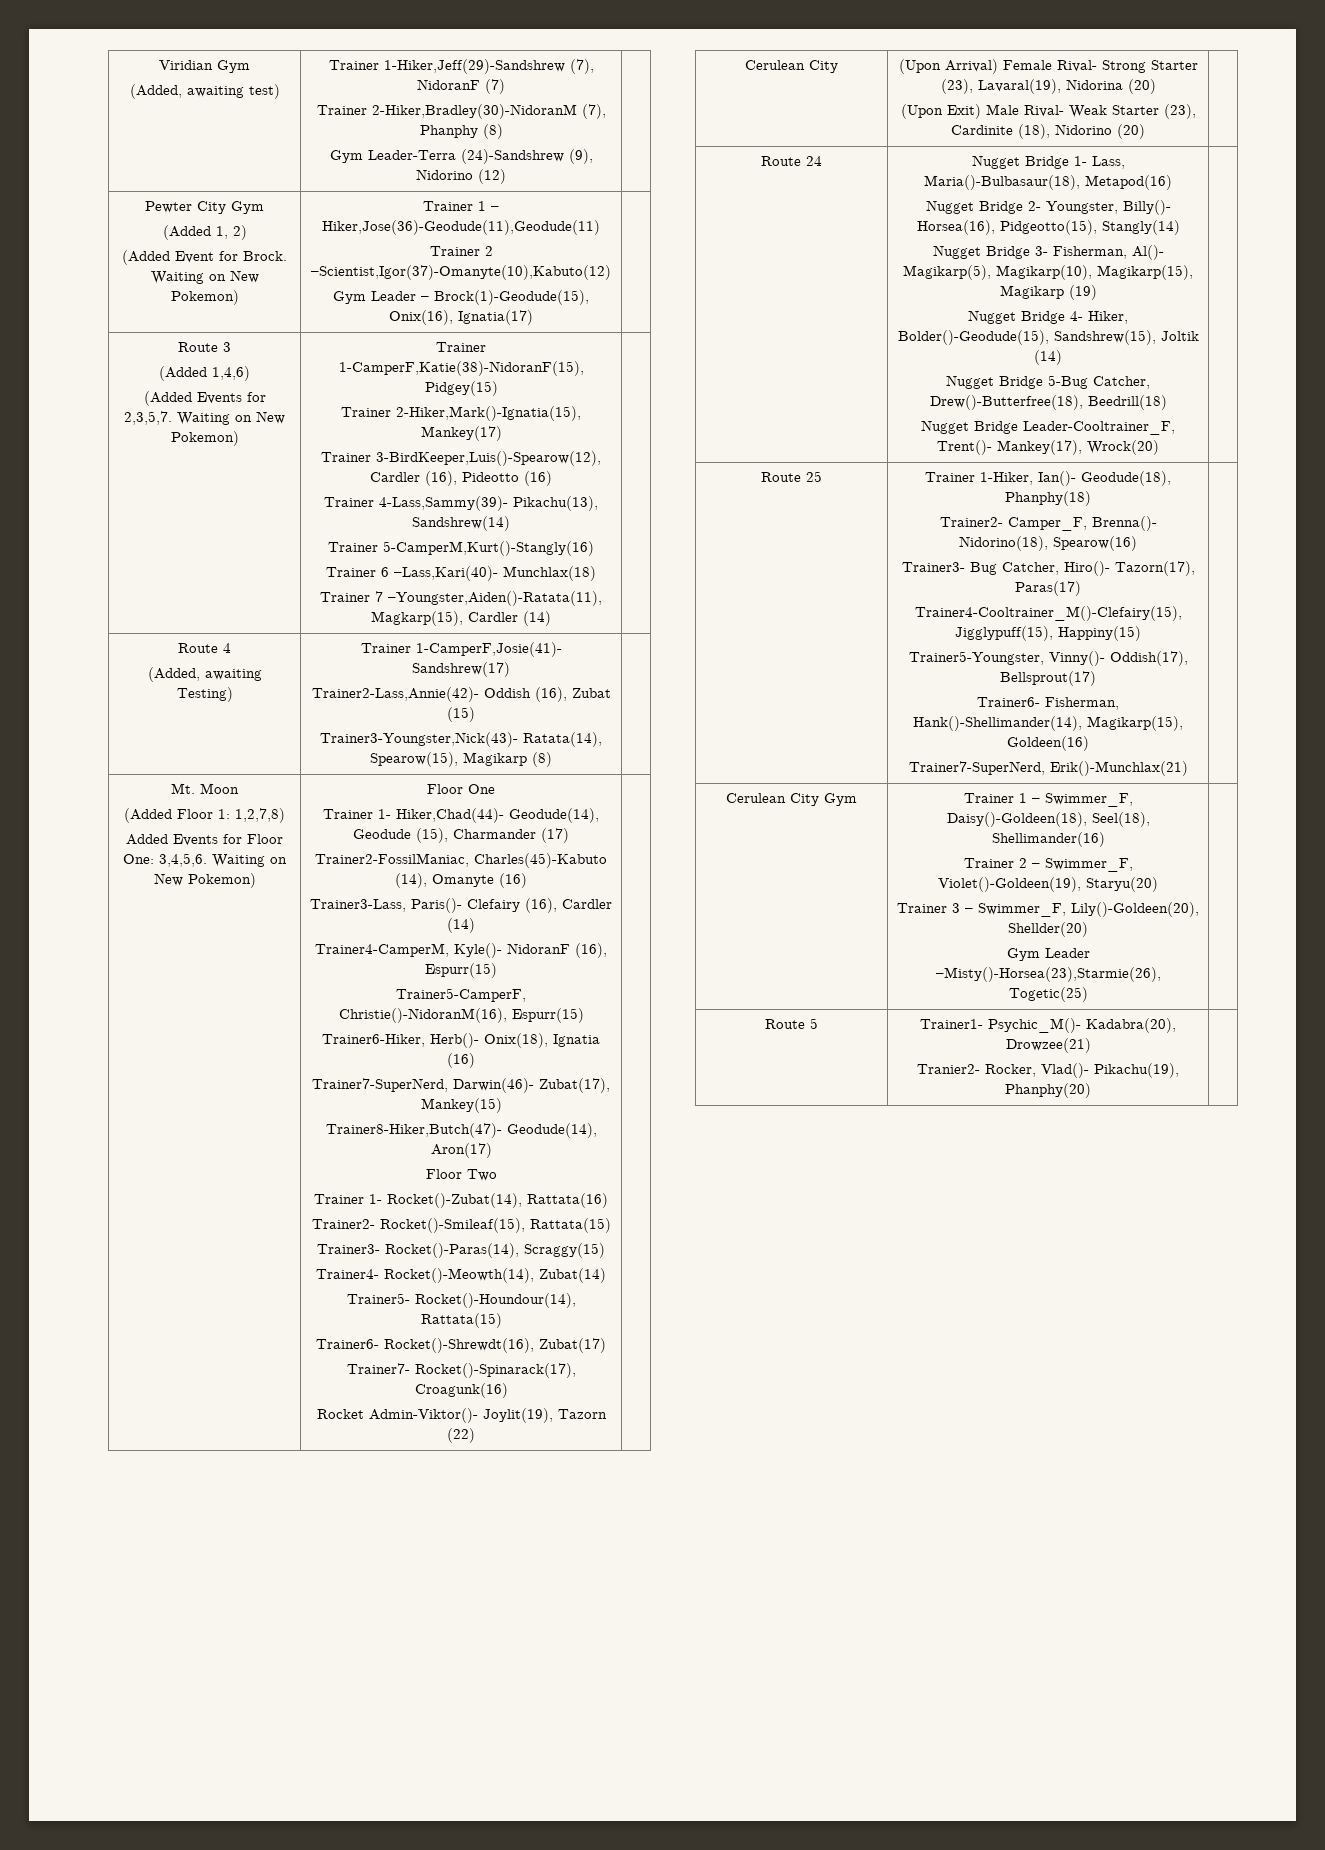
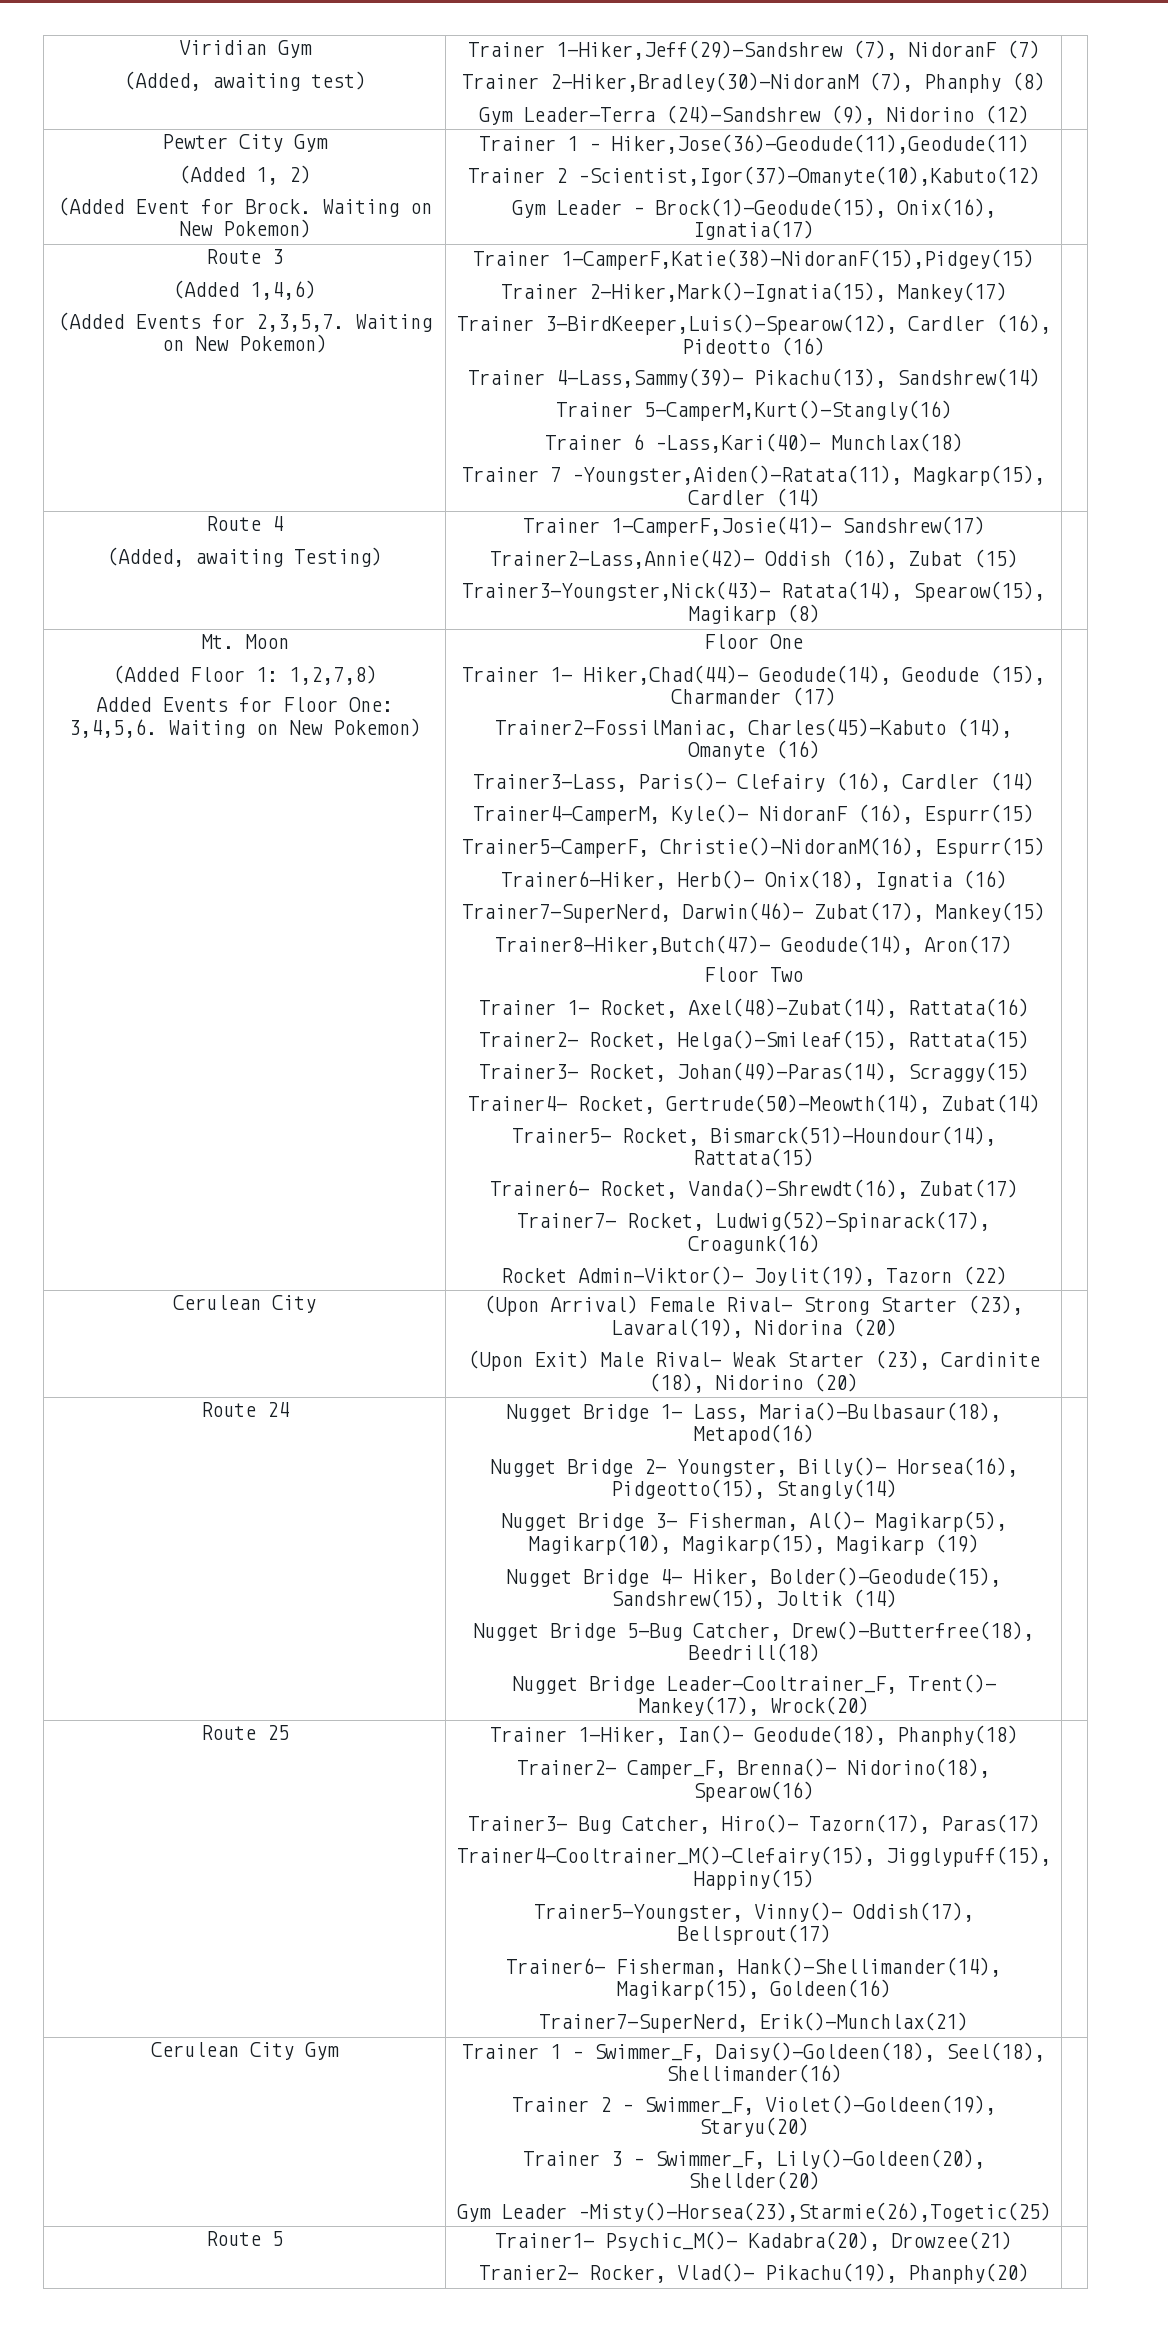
[387,1193,522,1208] Rocket()-Zubat(14), -> [599,998,897,1018] Rocket, Axel(48)-Zubat(14),
[379,1218,525,1233] Rocket()-Smileaf(15), -> [588,1030,897,1050] Rocket, Helga()-Smileaf(15),
[385,1243,519,1258] Rocket()-Paras(14), -> [588,1062,897,1082] Rocket, Johan(49)-Paras(14),
[384,1268,534,1283] Rocket()-Meowth(14), -> [577,1094,930,1114] Rocket, Gertrude(50)-Meowth(14),
[414,1293,576,1308] Rocket()-Houndour(14), -> [621,1126,996,1146] Rocket, Bismarck(51)-Houndour(14),
[384,1338,534,1353] Rocket()-Shrewdt(16), -> [599,1179,908,1199] Rocket, Vanda()-Shrewdt(16),
[414,1363,576,1378] Rocket()-Spinarack(17), -> [627,1211,990,1232] Rocket, Ludwig(52)-Spinarack(17),

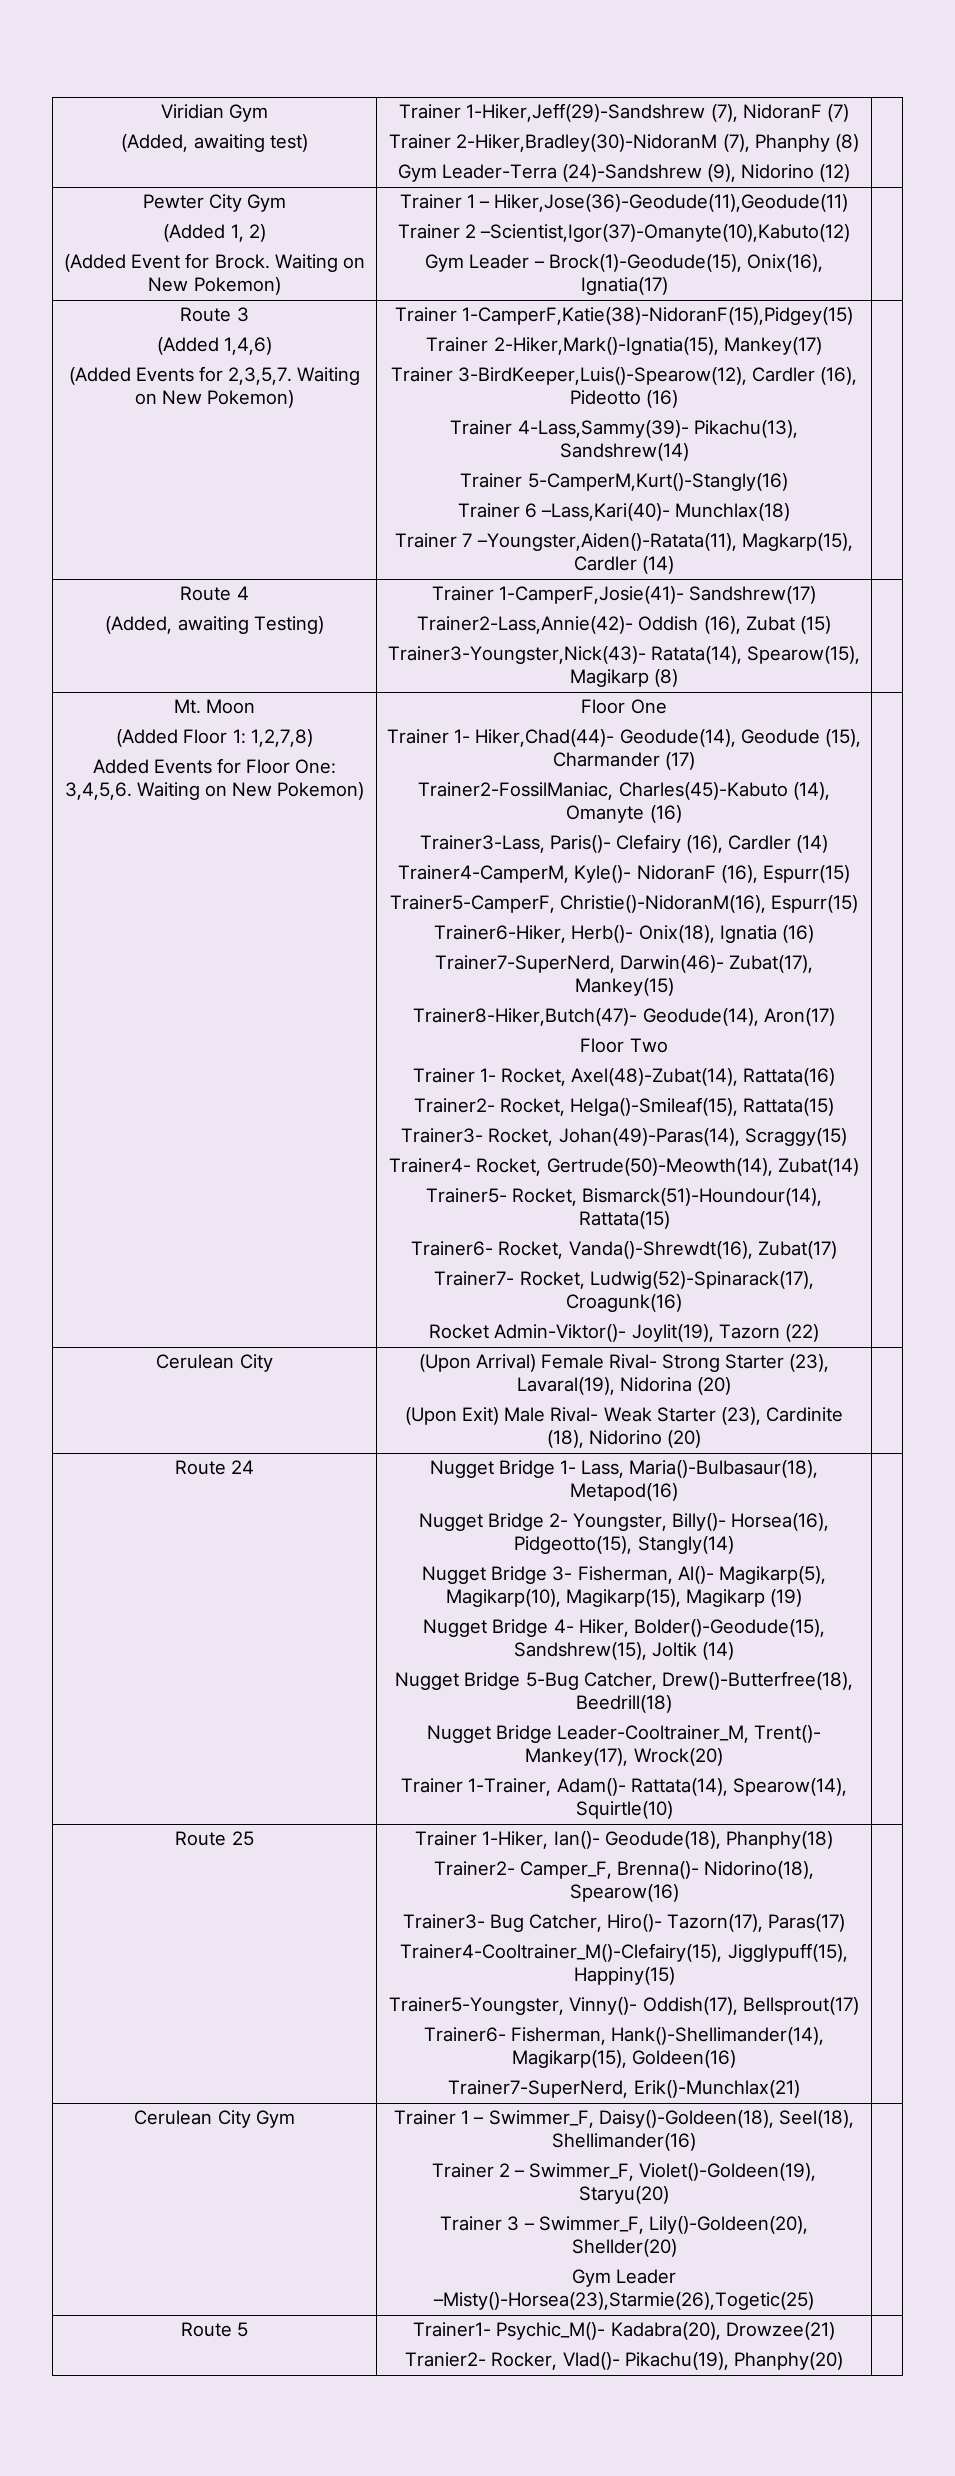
[665,1676,897,1694] Leader-Cooltrainer_F, -> [557,1725,750,1743] Leader-Cooltrainer_M,
(869, 1705) none -> [401,1778,847,1796] [575,1801,673,1819] // Trainer 1-Trainer, Adam()- Rattata(14), Spearow(14), Squirtle(10)

